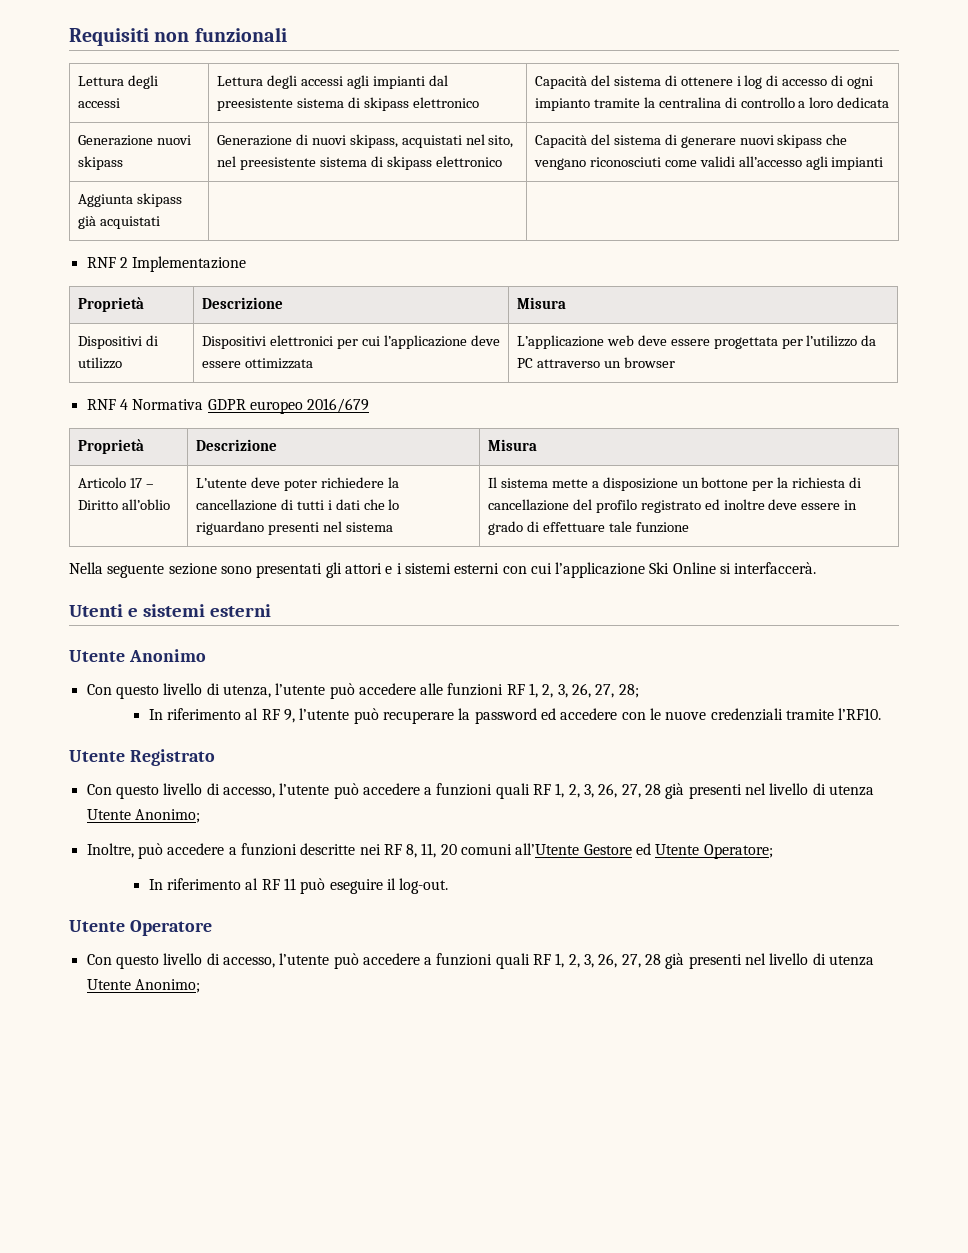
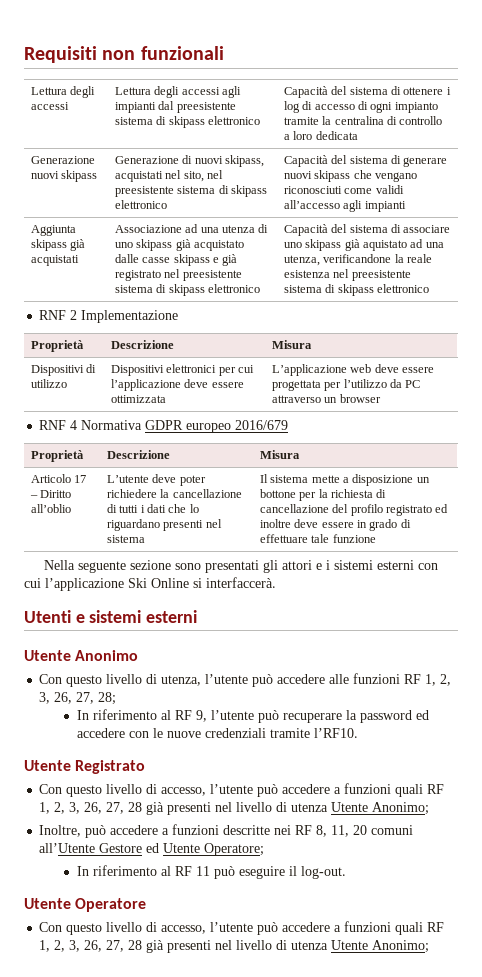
(160, 222) | -> [114,224,269,233] [114,239,244,251] [114,254,238,266] [114,269,242,281] [114,284,260,296] [283,224,451,236] [283,239,444,251] [283,254,432,266] [283,269,411,281] [283,284,429,296] Associazione ad una utenza di uno skipass già acquistato dalle casse skipass e già registrato nel preesistente sistema di skipass elettronico | Capacità del sistema di associare uno skipass già aquistato ad una utenza, verificandone la reale esistenza nel preesistente sistema di skipass elettronico

